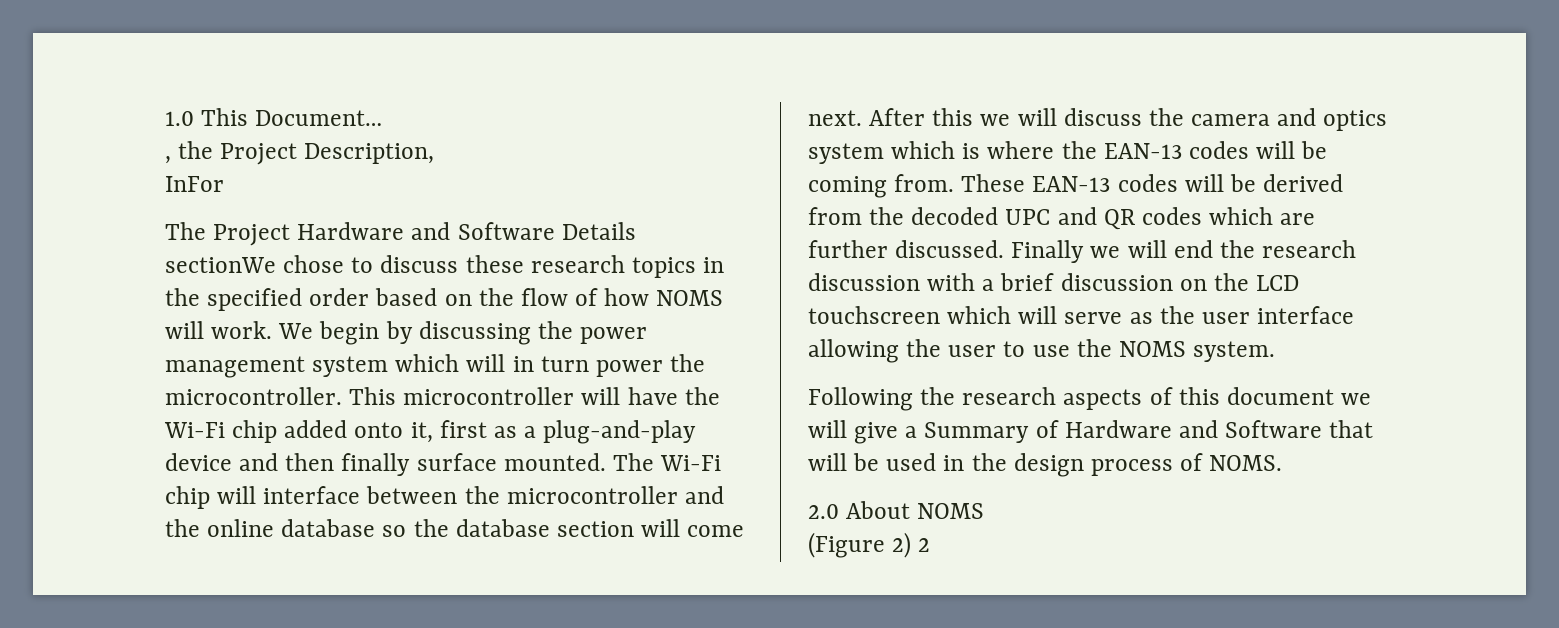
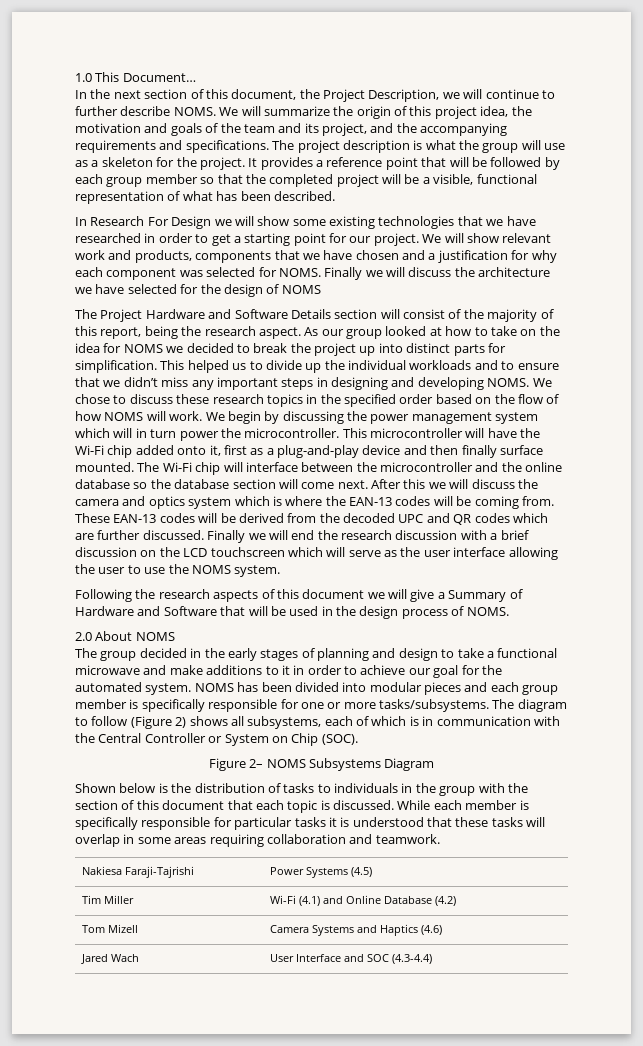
[165,141,435,165] [165,176,224,192] , the Project Description, // InFor -> [75,89,555,102] [75,106,532,119] [75,123,508,136] [75,140,566,153] [75,157,560,170] [75,174,537,187] [75,191,335,204] [75,216,536,229] [75,233,552,246] [75,250,557,263] [75,267,551,280] [75,284,321,297] In the next section of this document, the Project Description, we will continue to further describe NOMS. We will summarize the origin of this project idea, the motivation and goals of the team and its project, and the accompanying requirements and specifications. The project description is what the group will use as a skeleton for the project. It provides a reference point that will be followed by each group member so that the completed project will be a visible, functional representation of what has been described. // In Research For Design we will show some existing technologies that we have researched in order to get a starting point for our project. We will show relevant work and products, components that we have chosen and a justification for why each component was selected for NOMS. Finally we will discuss the architecture we have selected for the design of NOMS
[165,257,276,273] sectionWe -> [334,309,554,322] [75,326,560,339] [75,343,506,356] [75,360,559,373] [75,377,552,390] section will consist of the majority of this report, being the research aspect. As our group looked at how to take on the idea for NOMS we decided to break the project up into distinct parts for simplification. This helped us to divide up the individual workloads and to ensure that we didn’t miss any important steps in designing and developing NOMS. We
[808,532,931,558] (Figure 2) 2 -> [75,648,558,661] [75,665,502,678] [75,682,559,695] [75,699,567,712] [75,716,560,729] [75,733,358,746] [208,758,435,771] [75,783,528,796] [75,800,529,813] [75,817,546,830] [75,834,440,847] [81,866,194,878] [269,867,372,878] [81,895,134,904] [269,895,456,906] [81,924,138,933] [269,924,442,936] [80,954,139,964] [269,954,432,964] The group decided in the early stages of planning and design to take a functional microwave and make additions to it in order to achieve our goal for the automated system. NOMS has been divided into modular pieces and each group member is specifically responsible for one or more tasks/subsystems. The diagram to follow (Figure 2) shows all subsystems, each of which is in communication with the Central Controller or System on Chip (SOC). // Figure 2– NOMS Subsystems Diagram // Shown below is the distribution of tasks to individuals in the group with the section of this document that each topic is discussed. While each member is specifically responsible for particular tasks it is understood that these tasks will overlap in some areas requiring collaboration and teamwork. // Nakiesa Faraji-Tajrishi | Power Systems (4.5) // Tim Miller | Wi-Fi (4.1) and Online Database (4.2) // Tom Mizell | Camera Systems and Haptics (4.6) // Jared Wach | User Interface and SOC (4.3-4.4)

